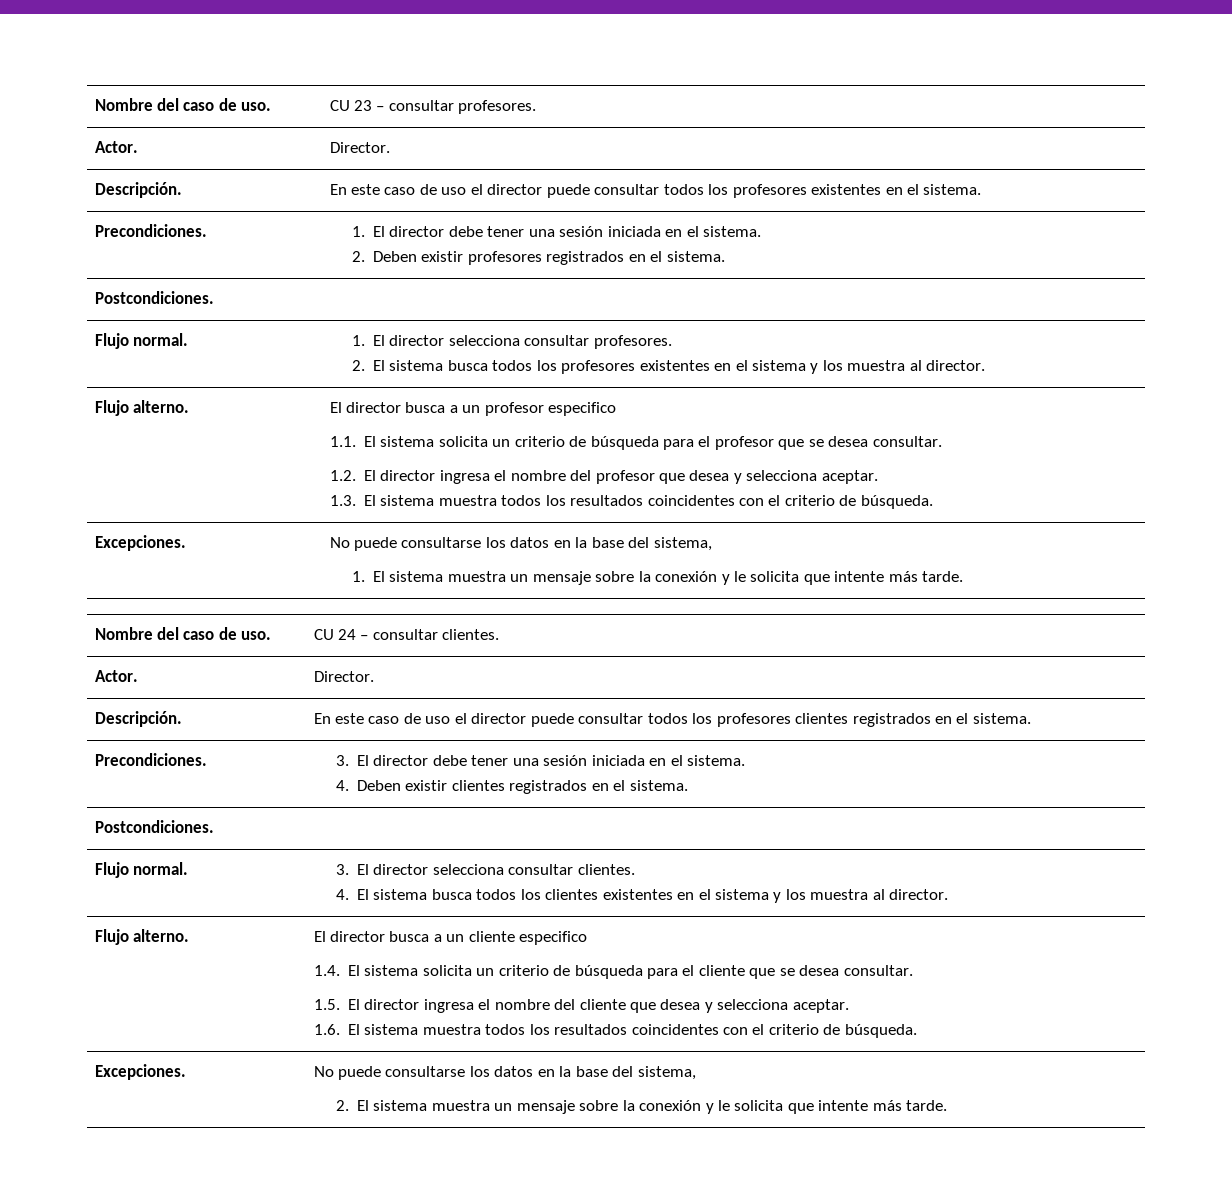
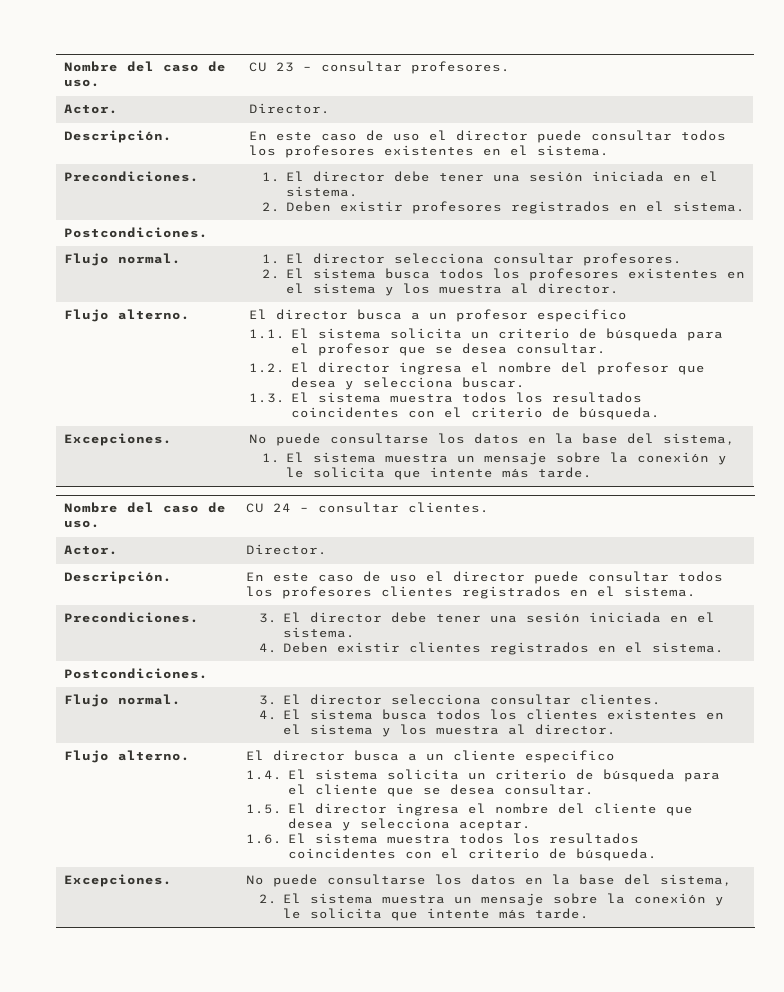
[821,470,878,484] aceptar. -> [462,377,526,388] buscar.

